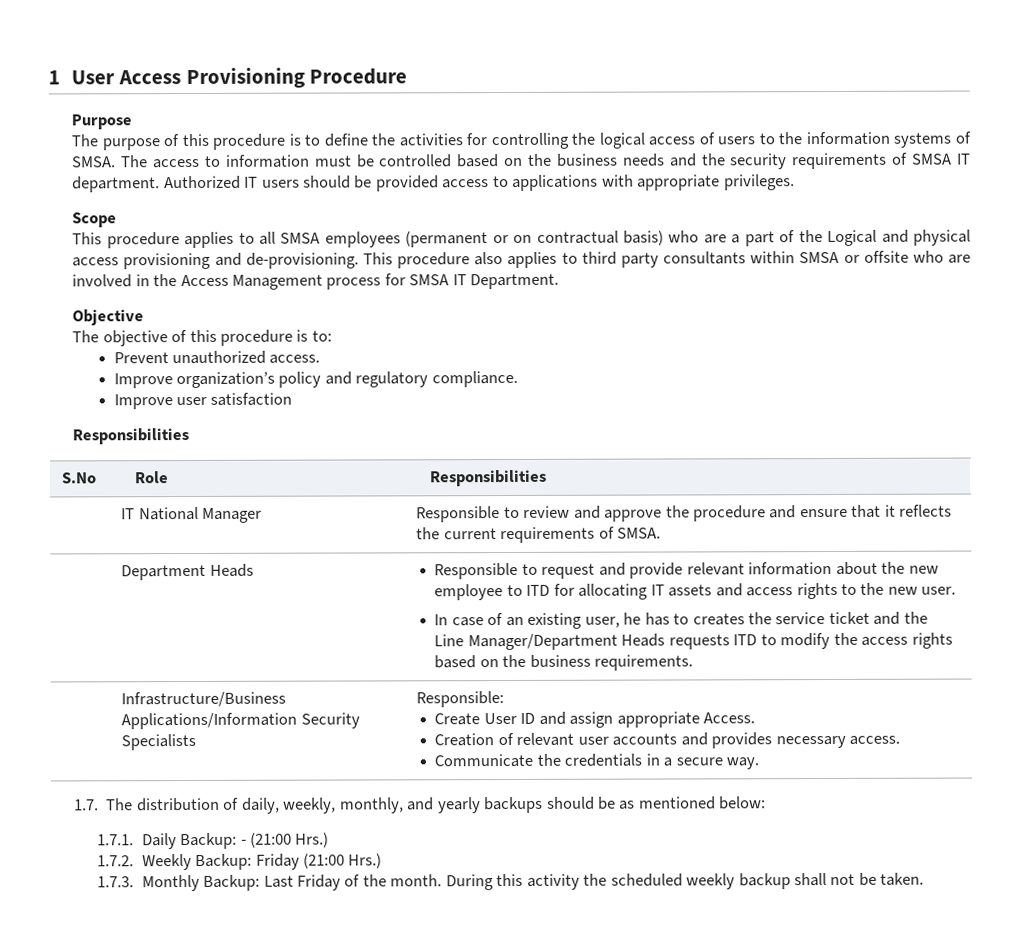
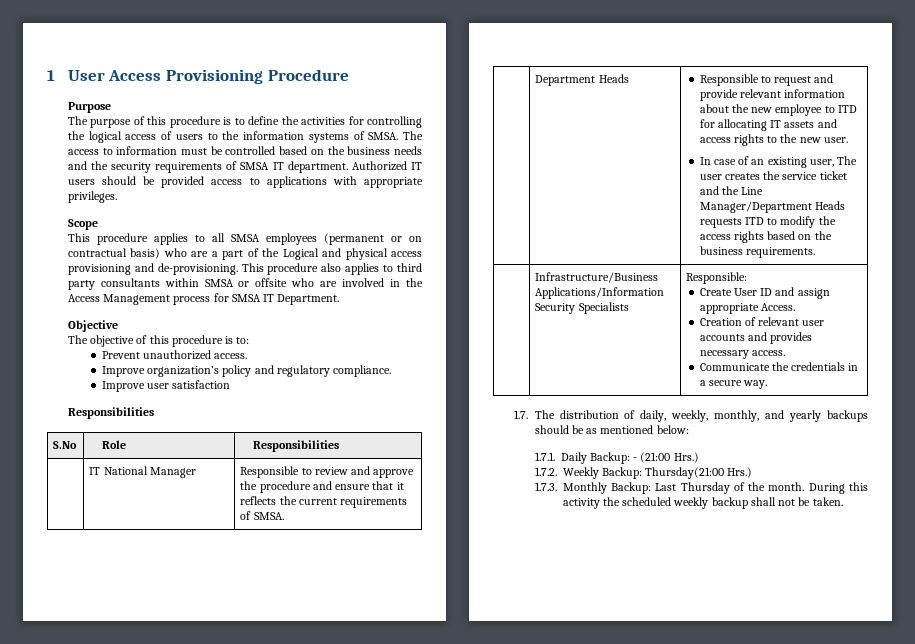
[623,612,690,626] he has to -> [837,156,858,165] [699,174,722,180] The user
[255,853,345,870] Friday (21:00 -> [645,467,725,479] Thursday(21:00
[296,874,341,891] Friday -> [680,482,730,494] Thursday

